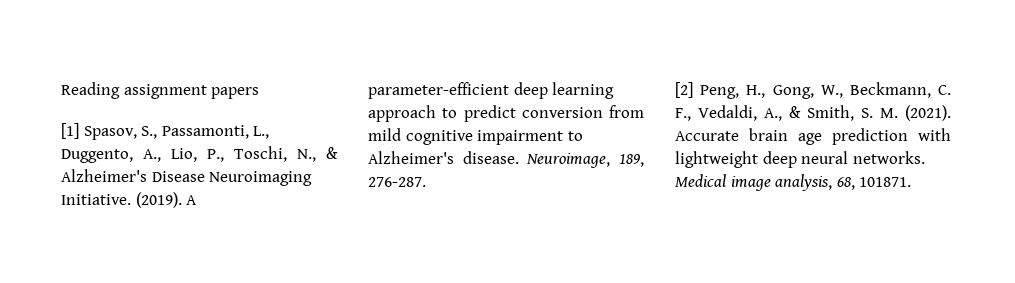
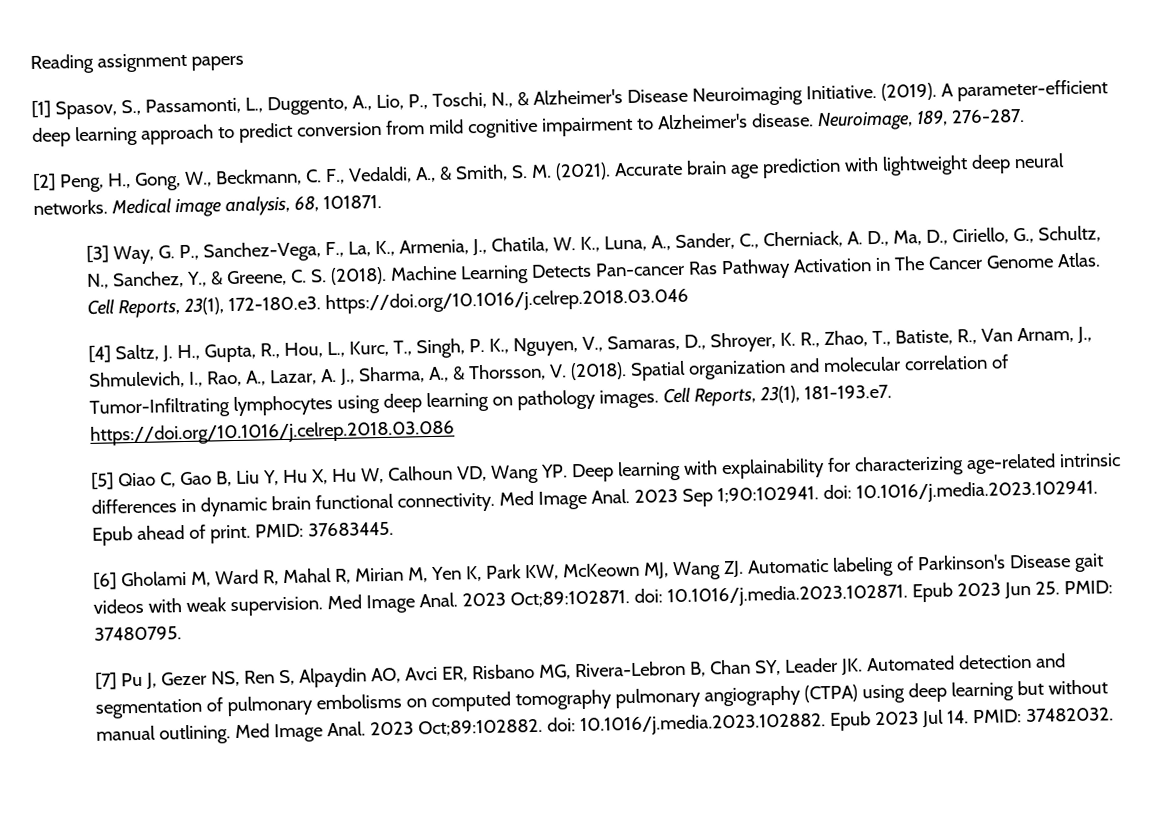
(912, 182) none -> [86,225,1101,265] [87,252,1102,289] [87,287,690,319] [88,326,1092,363] [89,354,1010,389] [89,384,893,419] [90,419,456,446] [91,453,1121,490] [91,479,1099,517] [92,521,395,546] [93,553,1104,590] [93,580,1114,617] [94,626,183,641] [95,653,1067,690] [95,679,1109,719] [96,707,1115,745] // [3] Way, G. P., Sanchez-Vega, F., La, K., Armenia, J., Chatila, W. K., Luna, A., Sander, C., Cherniack, A. D., Ma, D., Ciriello, G., Schultz, N., Sanchez, Y., & Greene, C. S. (2018). Machine Learning Detects Pan-cancer Ras Pathway Activation in The Cancer Genome Atlas. Cell Reports, 23(1), 172-180.e3. https://doi.org/10.1016/j.celrep.2018.03.046 // [4] Saltz, J. H., Gupta, R., Hou, L., Kurc, T., Singh, P. K., Nguyen, V., Samaras, D., Shroyer, K. R., Zhao, T., Batiste, R., Van Arnam, J., Shmulevich, I., Rao, A., Lazar, A. J., Sharma, A., & Thorsson, V. (2018). Spatial organization and molecular correlation of Tumor-Infiltrating lymphocytes using deep learning on pathology images. Cell Reports, 23(1), 181-193.e7. https://doi.org/10.1016/j.celrep.2018.03.086 // [5] Qiao C, Gao B, Liu Y, Hu X, Hu W, Calhoun VD, Wang YP. Deep learning with explainability for characterizing age-related intrinsic differences in dynamic brain functional connectivity. Med Image Anal. 2023 Sep 1;90:102941. doi: 10.1016/j.media.2023.102941. Epub ahead of print. PMID: 37683445. // [6] Gholami M, Ward R, Mahal R, Mirian M, Yen K, Park KW, McKeown MJ, Wang ZJ. Automatic labeling of Parkinson's Disease gait videos with weak supervision. Med Image Anal. 2023 Oct;89:102871. doi: 10.1016/j.media.2023.102871. Epub 2023 Jun 25. PMID: 37480795. // [7] Pu J, Gezer NS, Ren S, Alpaydin AO, Avci ER, Risbano MG, Rivera-Lebron B, Chan SY, Leader JK. Automated detection and segmentation of pulmonary embolisms on computed tomography pulmonary angiography (CTPA) using deep learning but without manual outlining. Med Image Anal. 2023 Oct;89:102882. doi: 10.1016/j.media.2023.102882. Epub 2023 Jul 14. PMID: 37482032.

